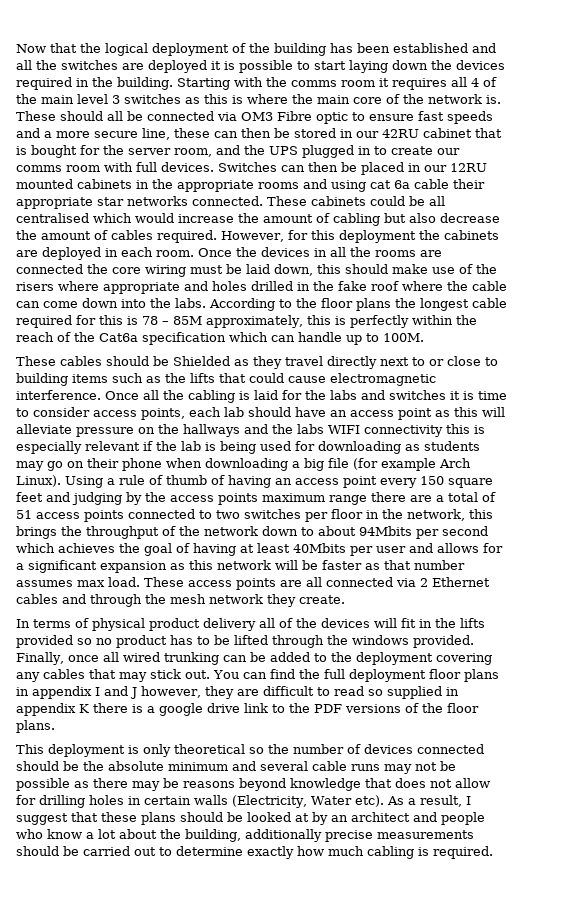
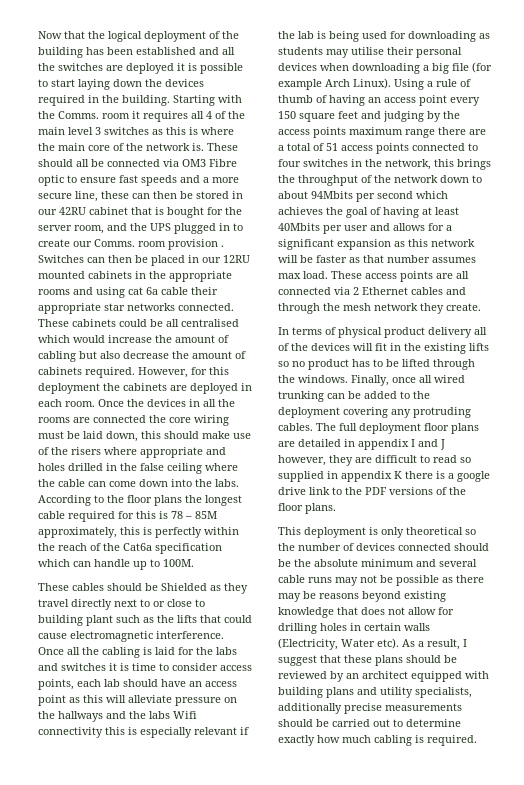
[291,80,337,87] comms -> [58,111,99,119] Comms.
[16,162,214,172] comms room with full devices. -> [94,239,224,250] Comms. room provision .
[111,230,153,240] cables -> [38,367,82,375] cabinets
[338,281,399,291] fake roof -> [140,463,202,474] false ceiling
[72,374,108,383] items -> [86,615,113,626] plant
[328,425,360,434] WIFI -> [173,711,197,719] Wifi
[47,458,162,471] go on their phone -> [351,47,462,58] [278,63,317,71] utilise their personal devices
[216,509,363,522] two switches per floor -> [278,159,348,167] four switches
[460,618,485,628] [16,635,73,648] lifts provided -> [424,343,489,354] existing lifts
[352,635,474,648] windows provided. -> [298,375,348,383] windows.
[43,669,320,682] cables that may stick out. You can find the -> [413,407,471,418] [278,423,336,431] protruding cables. The
(499, 675) none -> [278,439,341,447] are detailed
(286, 784) none -> [404,591,446,602] existing
[247,812,309,822] looked at -> [278,671,327,679] reviewed
[413,812,485,825] [16,829,241,842] and people who know a lot about the building, -> [411,671,489,682] [278,687,472,698] equipped with building plans and utility specialists,

